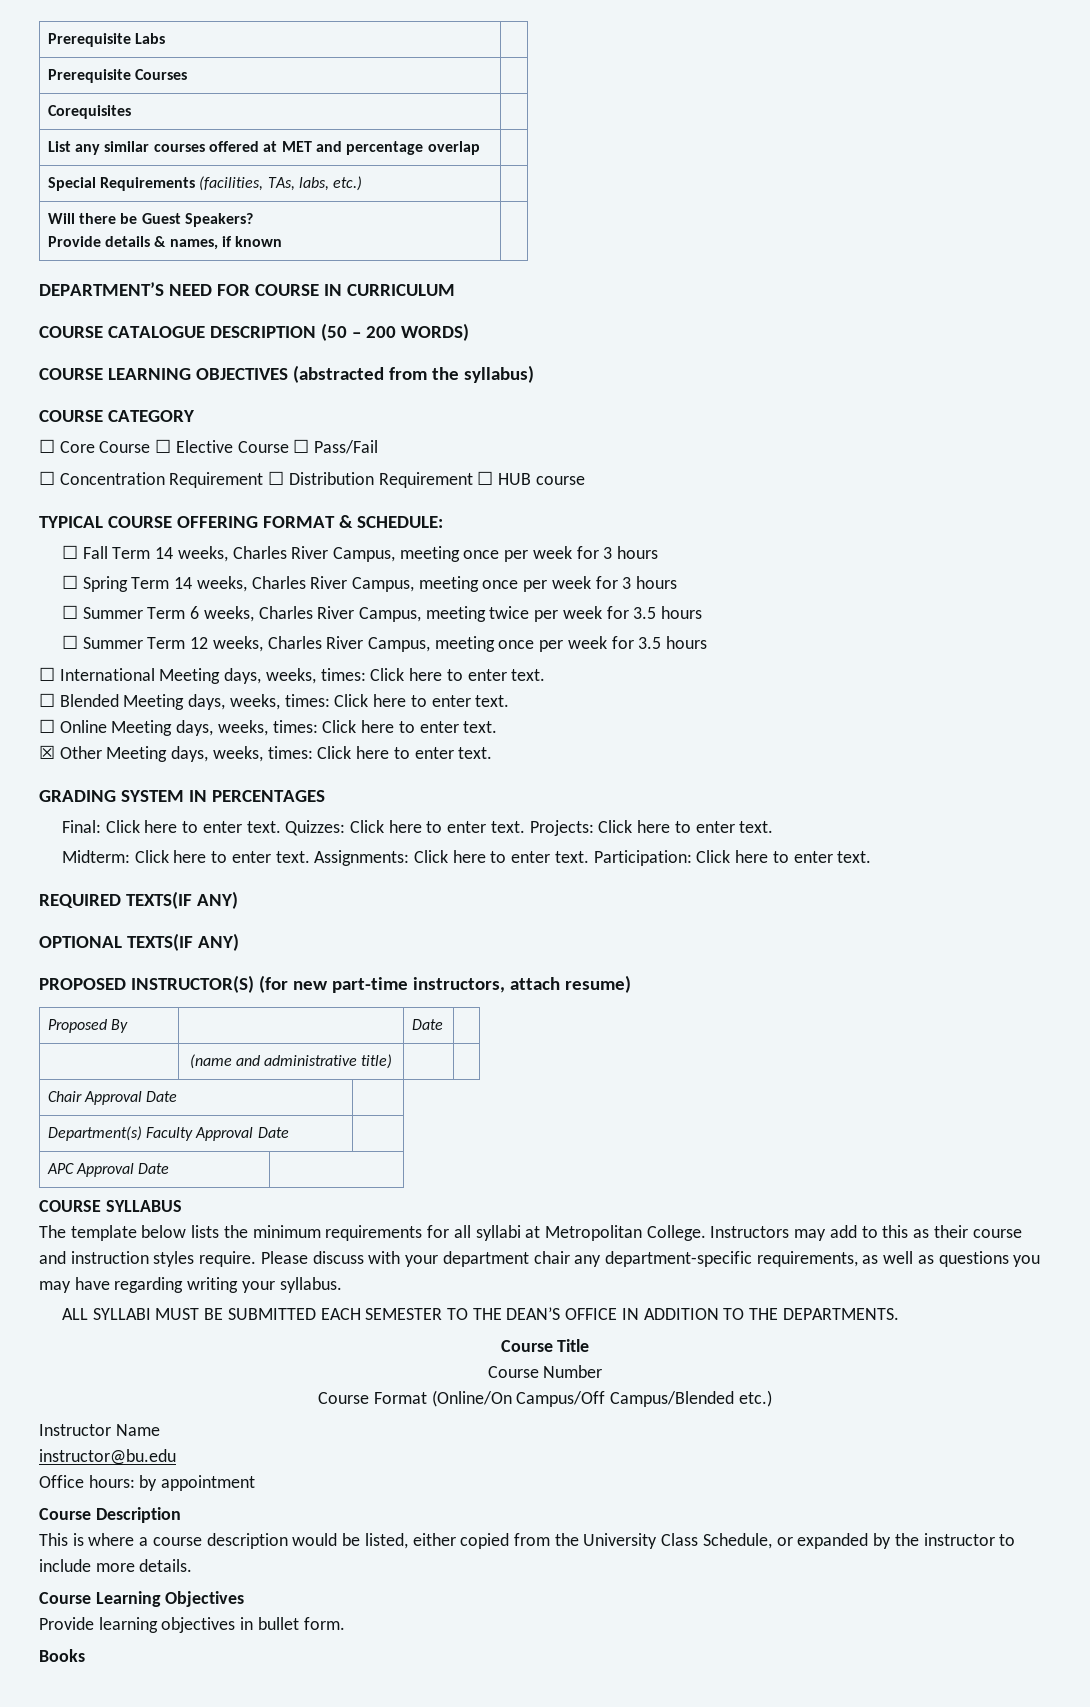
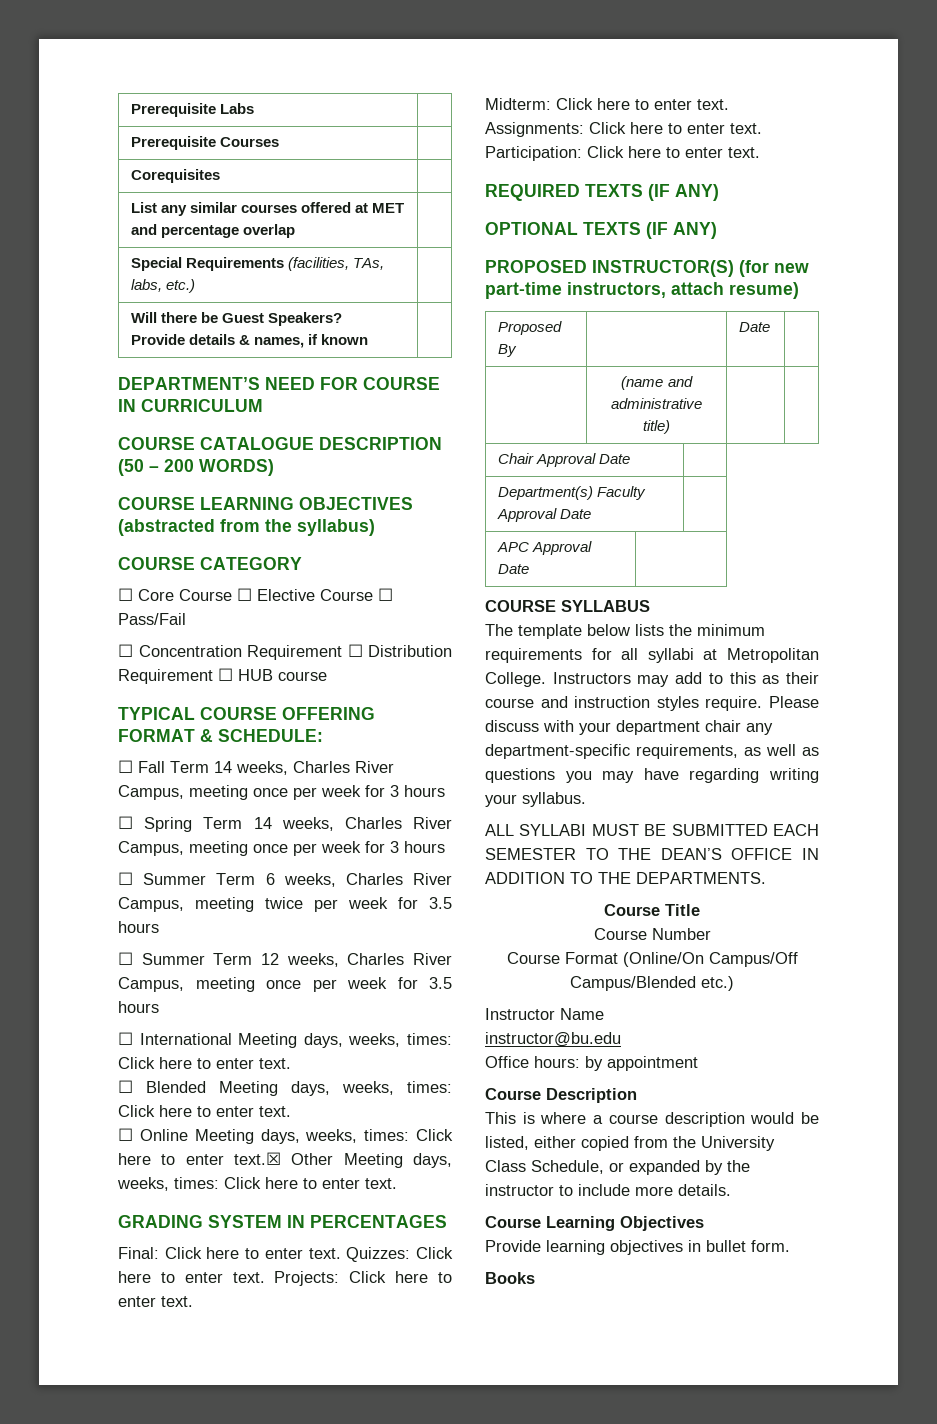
[463,721,498,733] [39,745,55,759] text. // ☒ -> [234,1152,281,1165] text.☒
[125,891,192,909] TEXTS(IF -> [585,184,670,201] TEXTS (IF
[126,933,193,951] TEXTS(IF -> [583,222,668,239] TEXTS (IF

